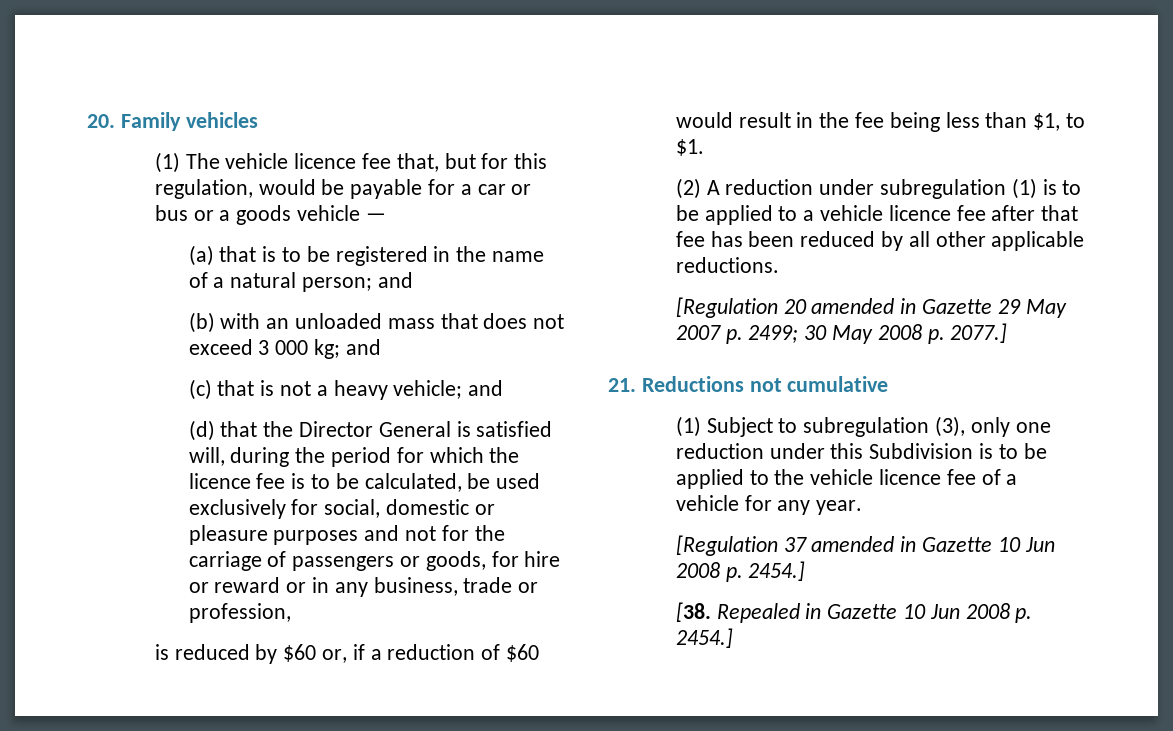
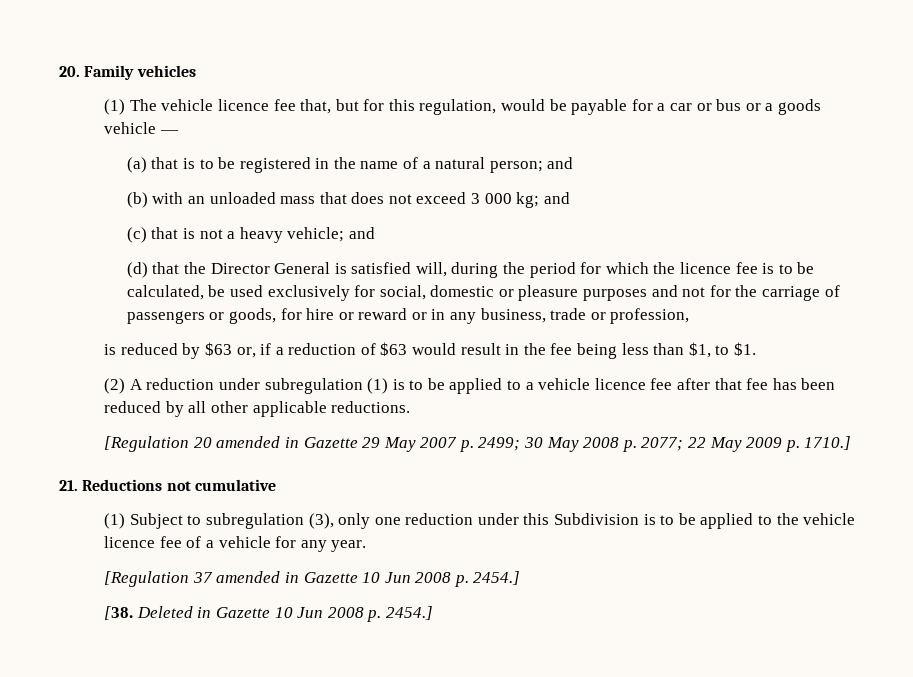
[283,644,317,662] $60 -> [204,342,232,356] $63
[505,644,539,662] $60 -> [380,342,408,356] $63
[950,323,1008,343] 2077.] -> [641,436,852,452] 2077; 22 May 2009 p. 1710.]
[716,603,800,623] Repealed -> [136,606,193,618] Deleted

